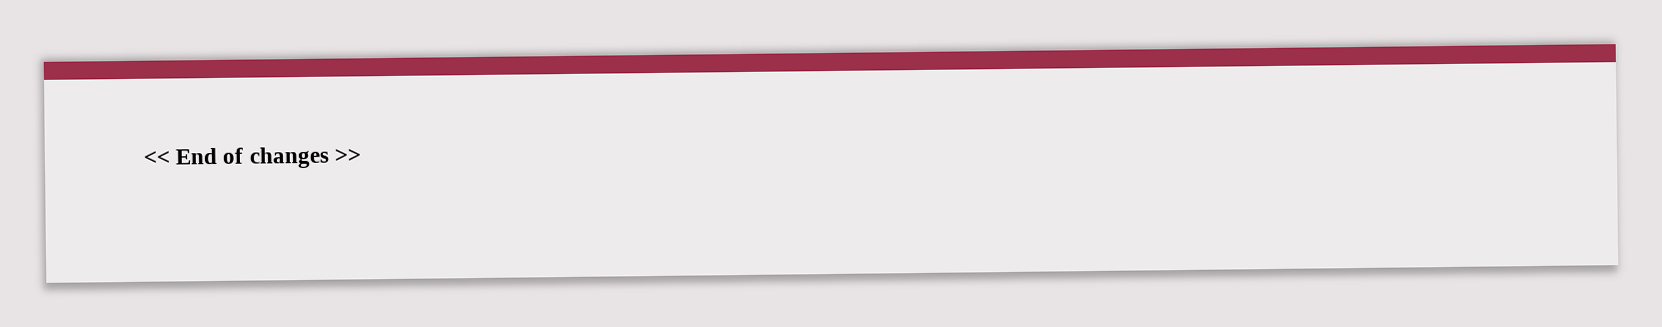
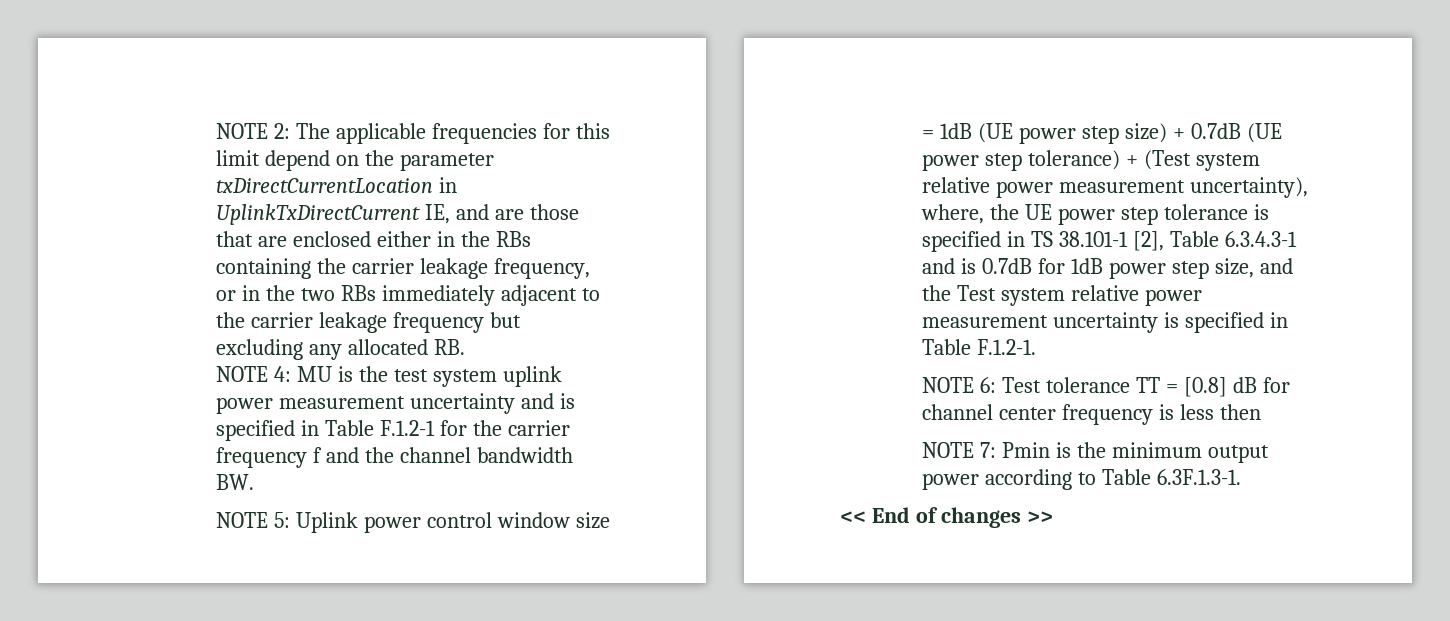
(143, 157) none -> [216,123,610,144] [216,150,495,171] [216,177,458,193] [216,204,580,225] [216,231,531,247] [216,258,591,279] [216,285,600,306] [216,312,522,333] [216,339,466,360] [216,366,562,387] [216,393,576,414] [216,420,570,441] [216,447,574,468] [216,474,255,490] [216,512,610,533] [922,123,1282,144] [922,150,1261,171] [922,177,1309,198] [921,204,1269,225] [922,231,1297,252] [922,258,1293,279] [922,285,1203,306] [922,312,1289,333] [922,339,1037,355] [922,377,1290,397] [922,404,1262,425] [922,442,1269,463] [922,469,1242,490] NOTE 2: The applicable frequencies for this limit depend on the parameter txDirectCurrentLocation in UplinkTxDirectCurrent IE, and are those that are enclosed either in the RBs containing the carrier leakage frequency, or in the two RBs immediately adjacent to the carrier leakage frequency but excluding any allocated RB. // NOTE 4: MU is the test system uplink power measurement uncertainty and is specified in Table F.1.2-1 for the carrier frequency f and the channel bandwidth BW. // NOTE 5: Uplink power control window size = 1dB (UE power step size) + 0.7dB (UE power step tolerance) + (Test system relative power measurement uncertainty), where, the UE power step tolerance is specified in TS 38.101-1 [2], Table 6.3.4.3-1 and is 0.7dB for 1dB power step size, and the Test system relative power measurement uncertainty is specified in Table F.1.2-1. // NOTE 6: Test tolerance TT = [0.8] dB for channel center frequency is less then // NOTE 7: Pmin is the minimum output power according to Table 6.3F.1.3-1. //

